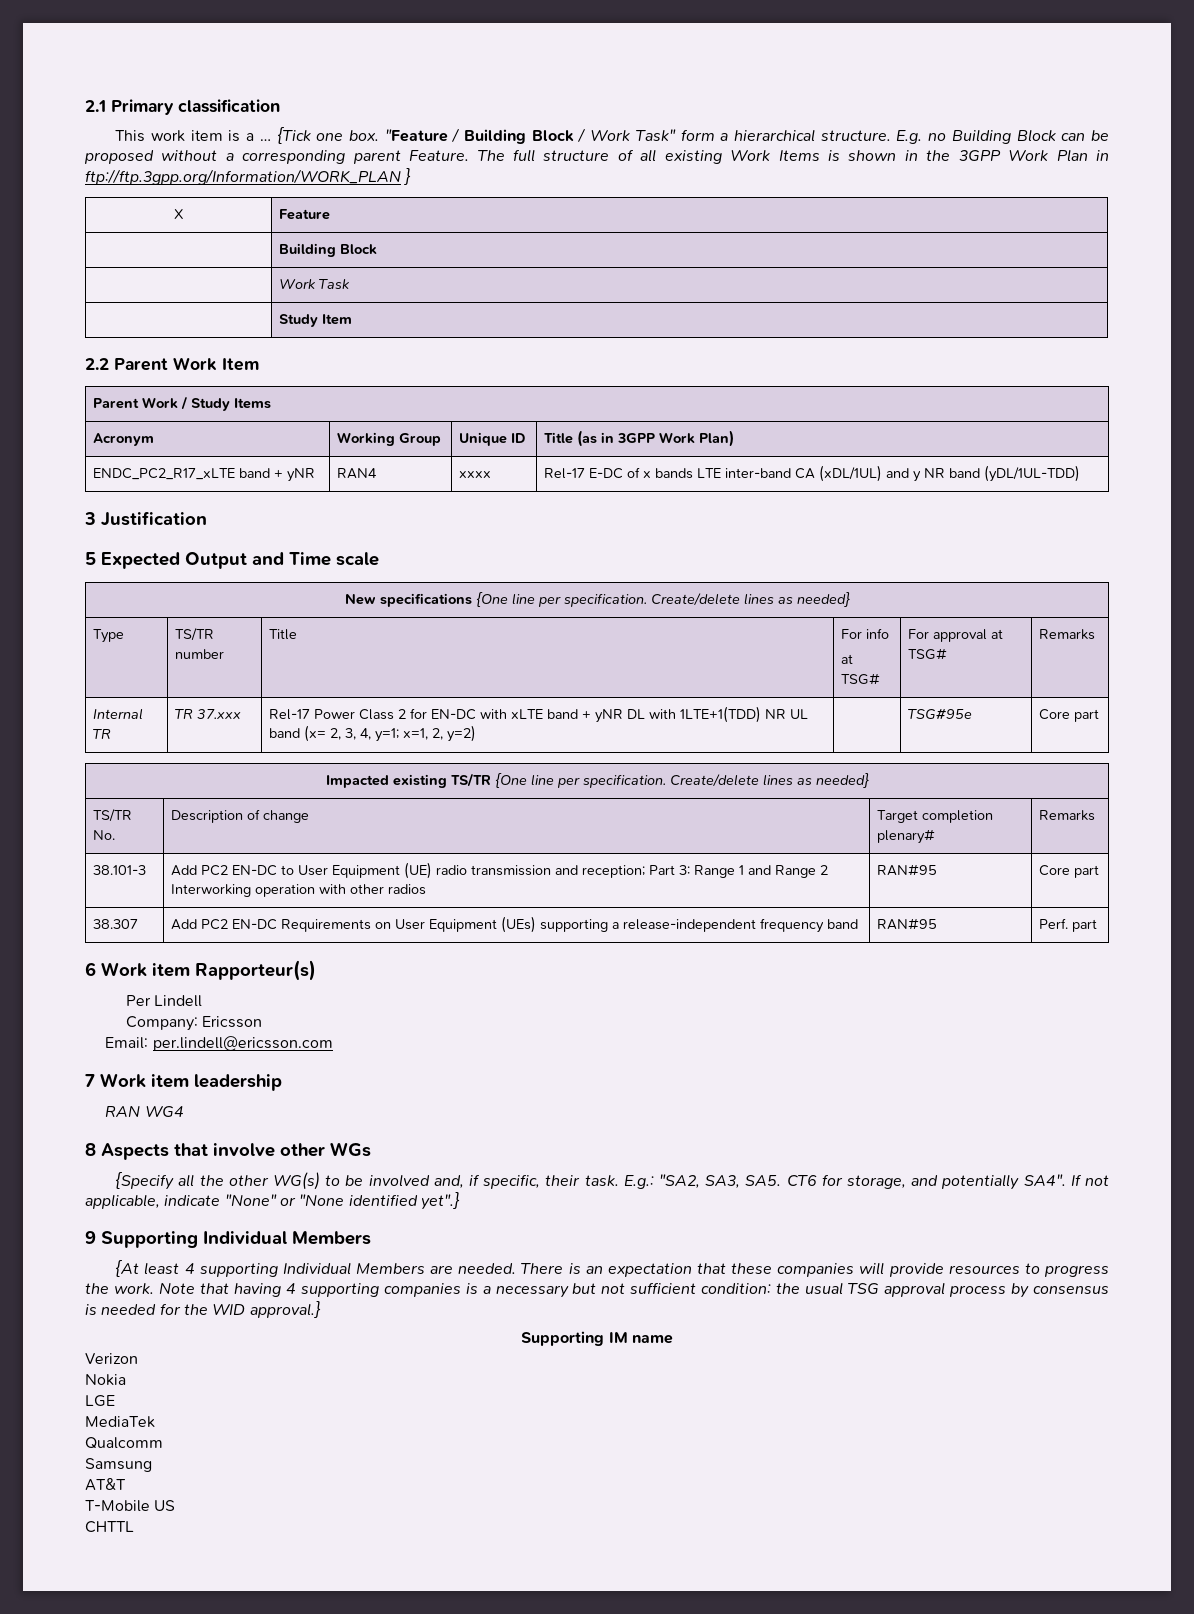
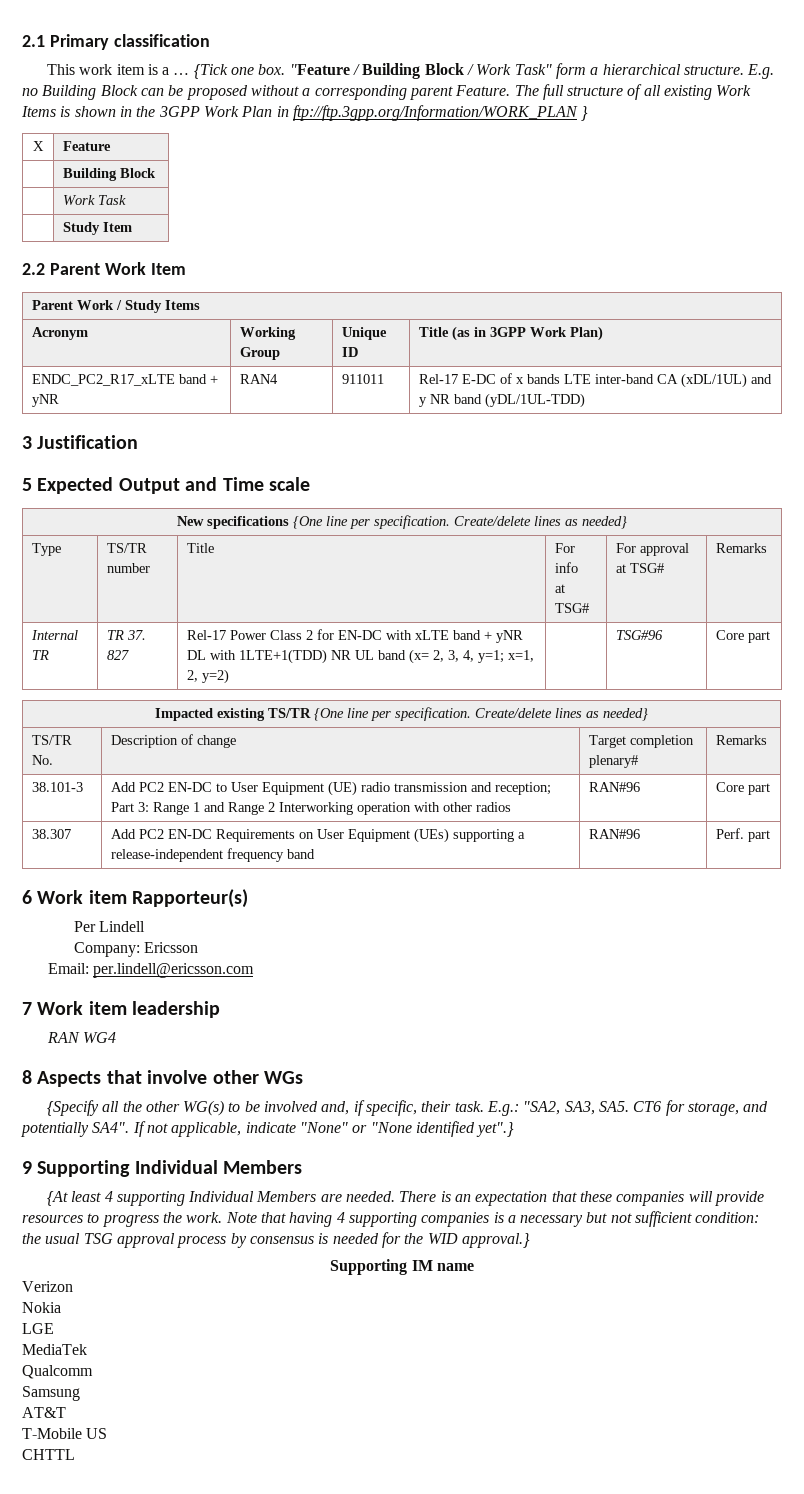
[458,471,491,478] xxxx -> [342,374,385,384] 911011
[196,709,241,719] 37.xxx -> [127,630,147,640] [107,650,130,660] 37. 827
[907,708,972,720] TSG#95e -> [616,630,664,640] TSG#96
[876,864,937,876] RAN#95 -> [589,782,641,792] RAN#96
[876,918,937,930] RAN#95 -> [589,829,641,839] RAN#96

